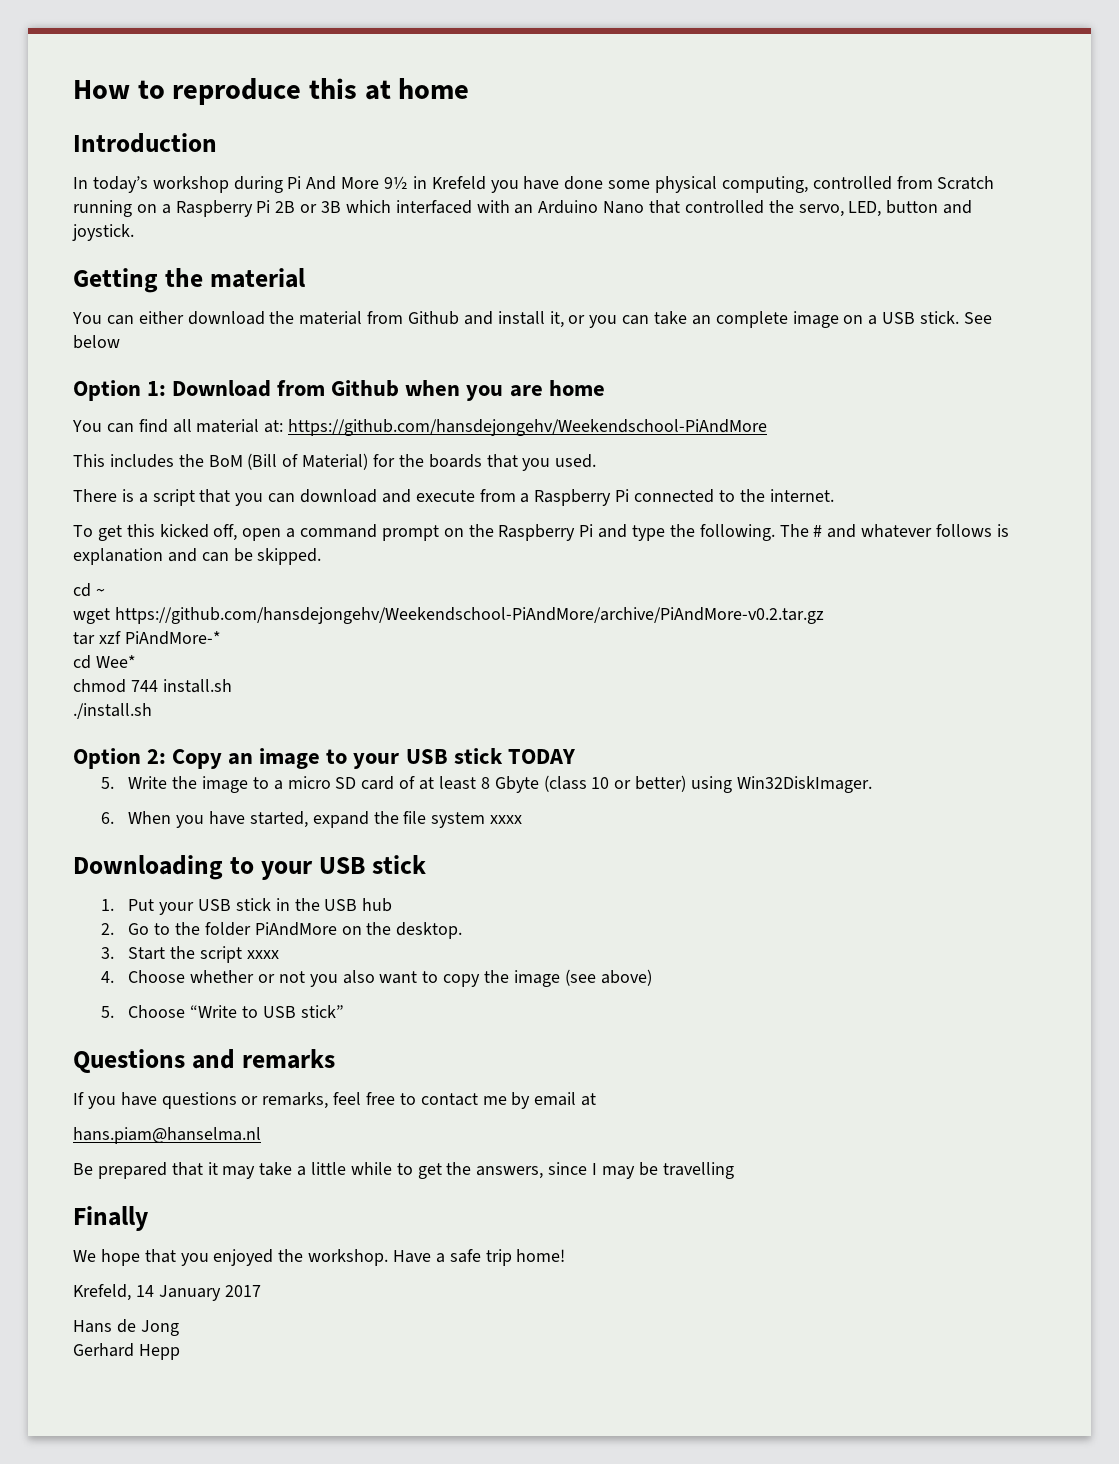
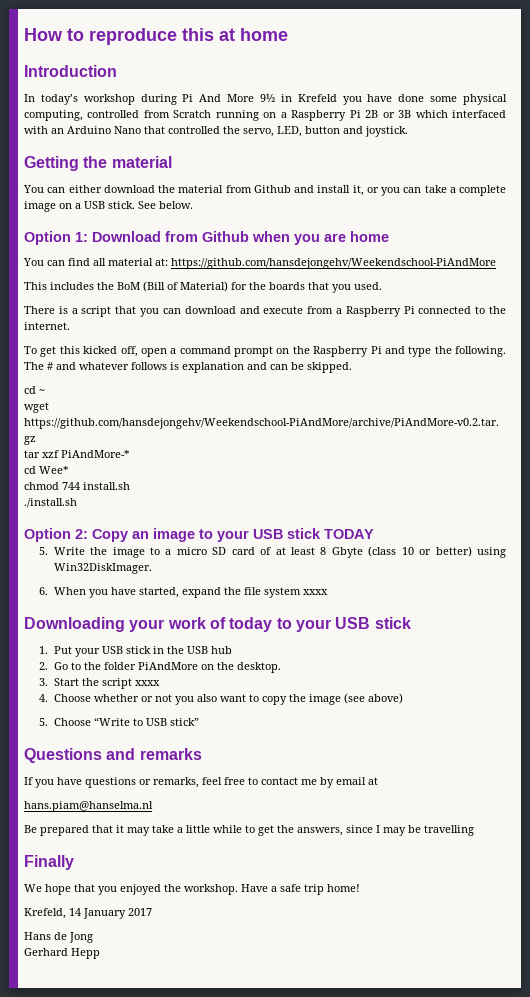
[691,315,711,325] an -> [449,187,456,193] a
[73,335,120,349] below -> [159,201,193,209] below.
(223, 867) none -> [129,617,273,632] your work of today

